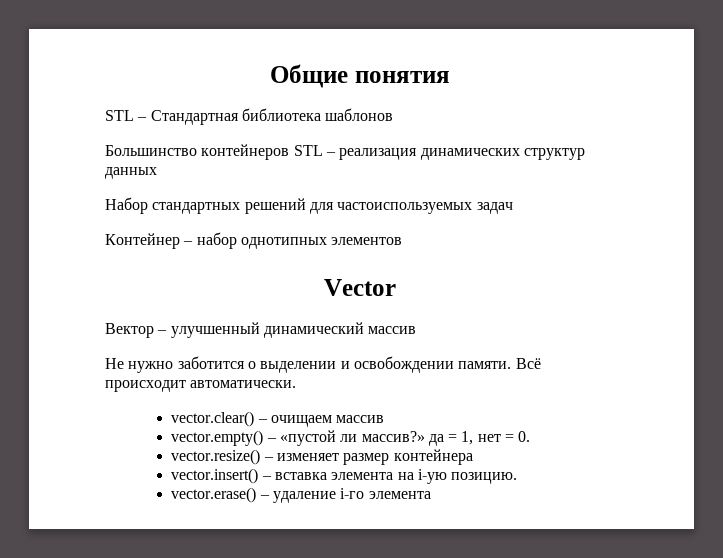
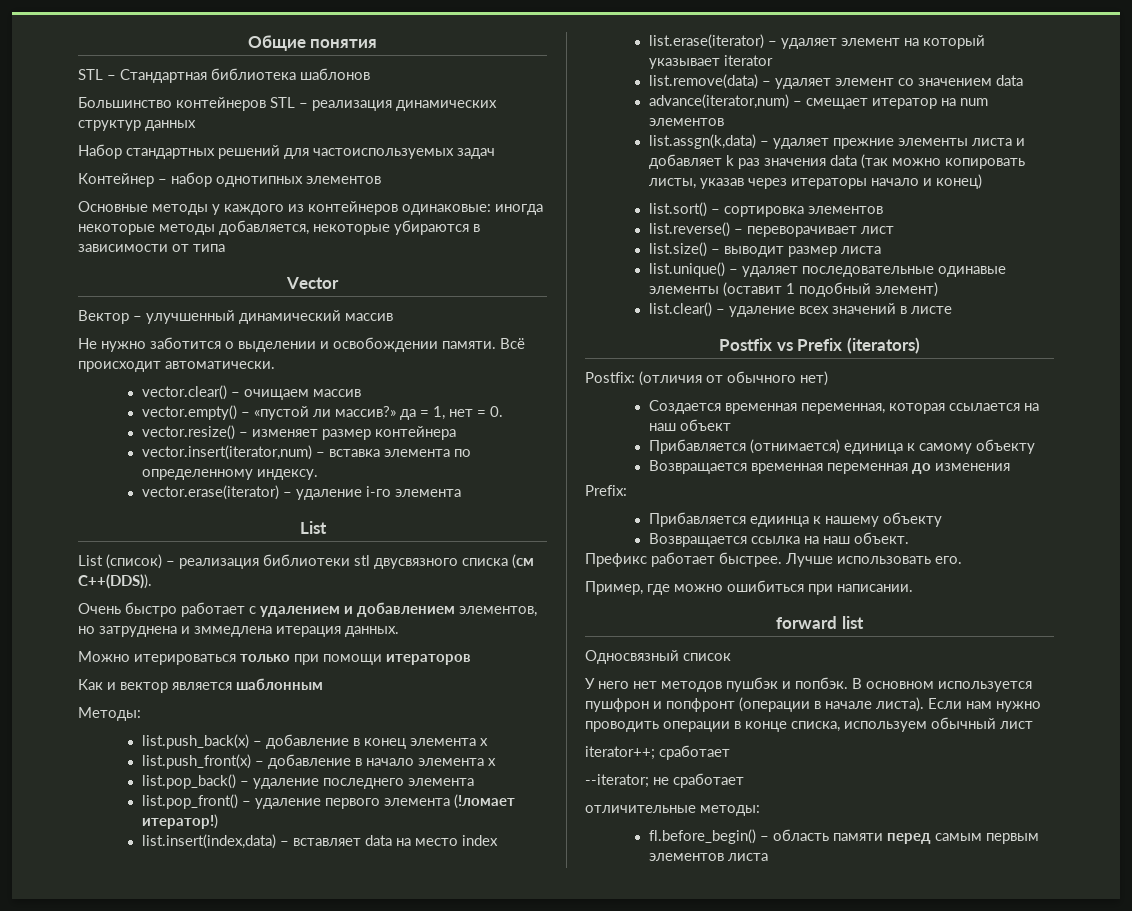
(403, 241) none -> [78,201,543,215] [78,220,480,235] [78,244,225,252] // Основные методы у каждого из контейнеров одинаковые: иногда некоторые методы добавляется, некоторые убираются в зависимости от типа
[171,468,259,484] vector.insert() -> [141,445,312,460] vector.insert(iterator,num)
[397,469,518,484] [171,487,257,503] на i-ую позицию. // vector.erase() -> [453,449,471,457] [141,469,318,480] [141,485,279,500] по определенному индексу. // vector.erase(iterator)
(431, 495) none -> [299,521,327,534] [78,554,534,569] [78,574,152,589] [78,602,537,617] [78,626,399,637] [78,651,471,665] [78,678,323,693] [78,707,141,721] [141,734,488,749] [141,754,496,769] [141,774,474,789] [141,794,515,809] [141,814,218,829] [141,834,498,849] [648,34,985,49] [648,55,773,69] [648,74,1023,89] [648,94,988,109] [648,118,724,126] [648,134,1025,149] [648,154,1025,169] [648,174,982,189] [648,202,883,217] [648,222,894,237] [648,242,881,257] [648,262,1006,277] [648,282,938,297] [648,302,952,317] [719,337,920,354] [585,371,828,386] [648,400,1039,414] [648,419,731,431] [648,439,1035,454] [648,460,1010,474] [585,485,627,496] [648,512,942,527] [648,532,909,547] [585,552,962,567] [585,580,913,595] [776,616,864,629] [585,650,731,664] [585,677,1032,692] [585,697,1041,712] [585,717,1033,732] [585,745,730,760] [585,773,744,788] [585,805,760,816] [648,829,1039,844] [648,853,768,861] // List // List (список) – реализация библиотеки stl двусвязного списка (см С++(DDS)). // Очень быстро работает с удалением и добавлением элементов, но затруднена и зммедлена итерация данных. // Можно итерироваться только при помощи итераторов // Как и вектор является шаблонным // Методы: // list.push_back(x) – добавление в конец элемента х // list.push_front(x) – добавление в начало элемента x // list.pop_back() – удаление последнего элемента // list.pop_front() – удаление первого элемента (!ломает итератор!) // list.insert(index,data) – вставляет data на место index // list.erase(iterator) – удаляет элемент на который указывает iterator // list.remove(data) – удаляет элемент со значением data // advance(iterator,num) – смещает итератор на num элементов // list.assgn(k,data) – удаляет прежние элементы листа и добавляет k раз значения data (так можно копировать листы, указав через итераторы начало и конец) // list.sort() – сортировка элементов // list.reverse() – переворачивает лист // list.size() – выводит размер листа // list.unique() – удаляет последовательные одинавые элементы (оставит 1 подобный элемент) // list.clear() – удаление всех значений в листе // Postfix vs Prefix (iterators) // Postfix: (отличия от обычного нет) // Создается временная переменная, которая ссылается на наш объект // Прибавляется (отнимается) единица к самому объекту // Возвращается временная переменная до изменения // Prefix: // Прибавляется едиинца к нашему объекту // Возвращается ссылка на наш объект. // Префикс работает быстрее. Лучше использовать его. // Пример, где можно ошибиться при написании. // forward list // Односвязный список // У него нет методов пушбэк и попбэк. В основном используется пушфрон и попфронт (операции в начале листа). Если нам нужно проводить операции в конце списка, используем обычный лист // iterator++; сработает // --iterator; не сработает // отличительные методы: // fl.before_begin() – область памяти перед самым первым элементов листа

